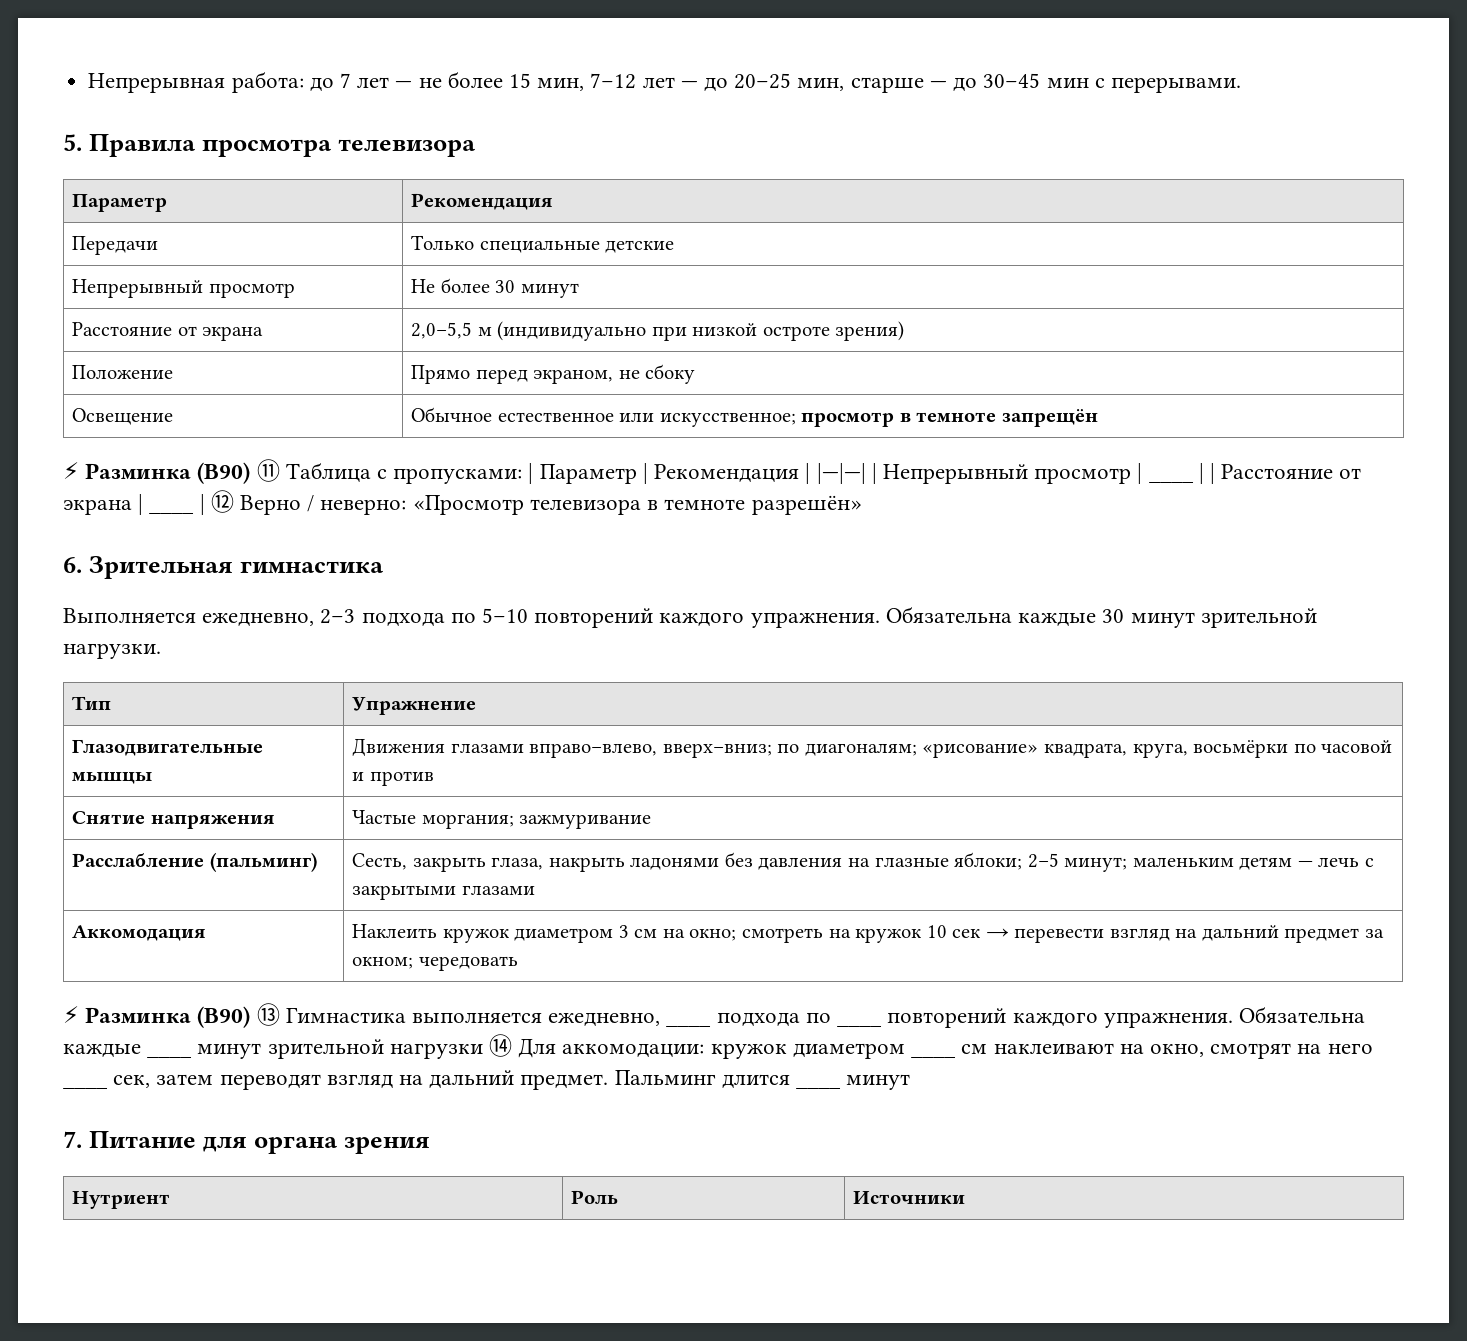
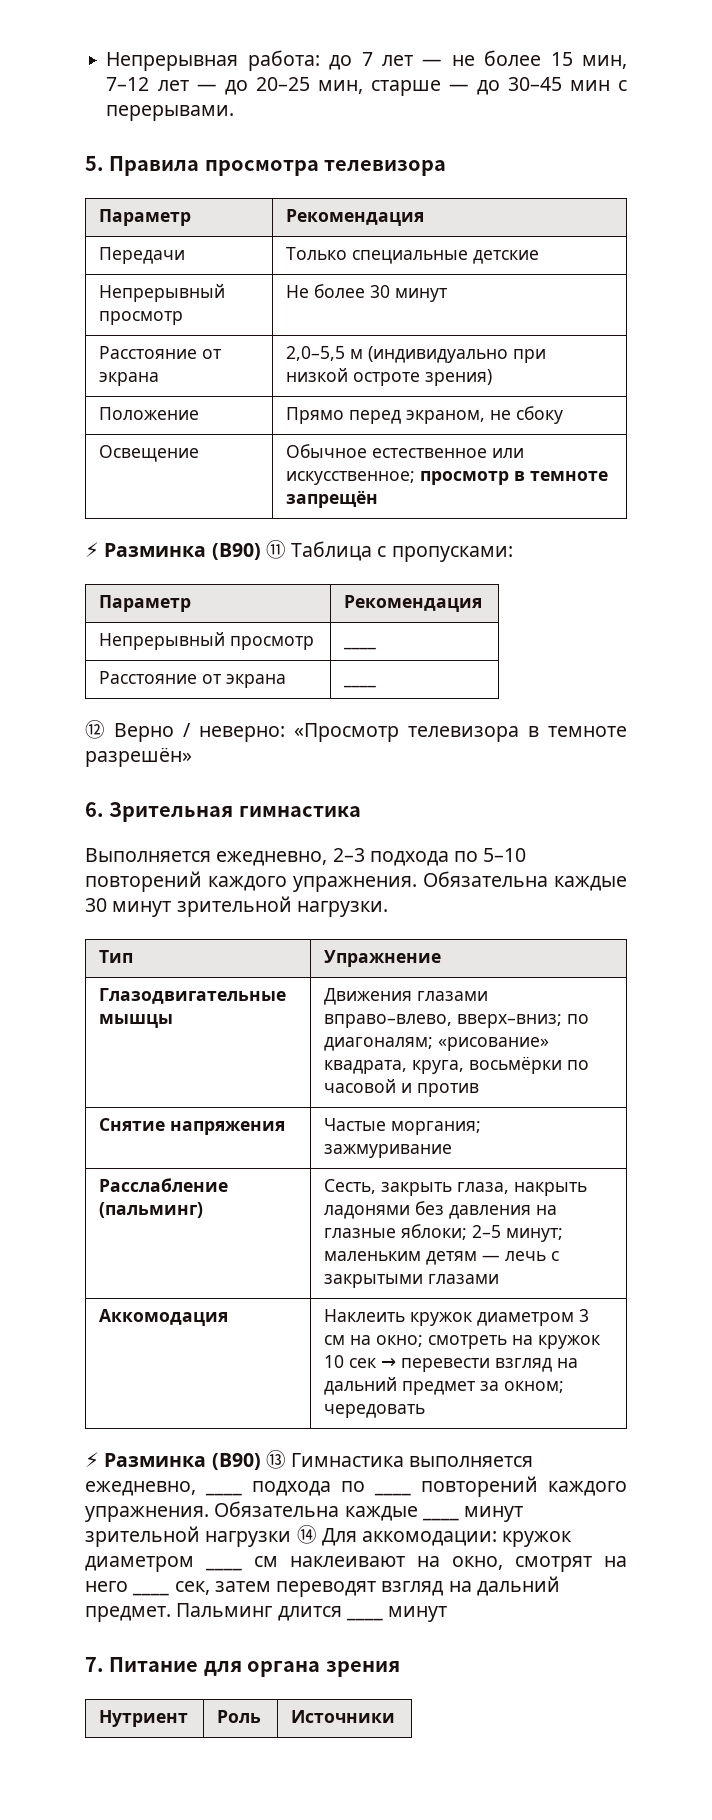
[528,463,1362,484] [63,494,205,515] | Параметр | Рекомендация | |—|—| | Непрерывный просмотр | ____ | | Расстояние от экрана | ____ | -> [99,595,192,612] [344,595,483,612] [99,632,315,650] [343,646,377,650] [99,671,287,688] [343,684,377,688] // Параметр | Рекомендация // Непрерывный просмотр | ____ // Расстояние от экрана | ____ //

